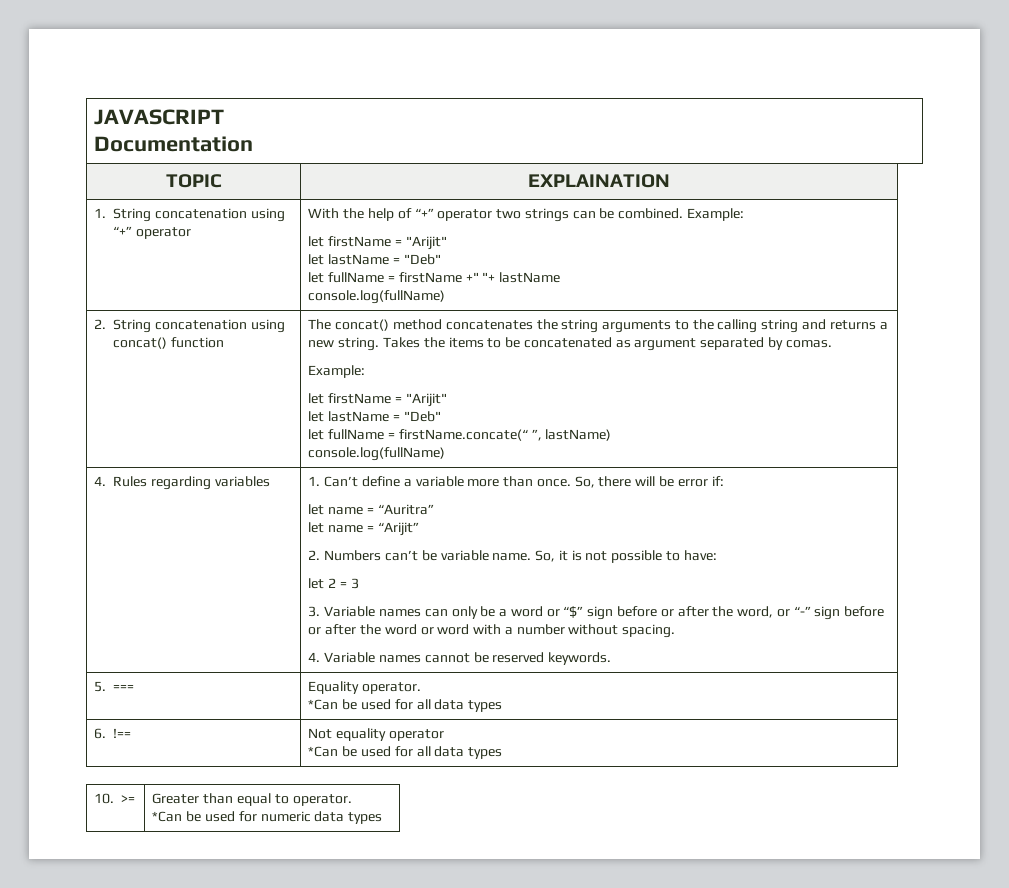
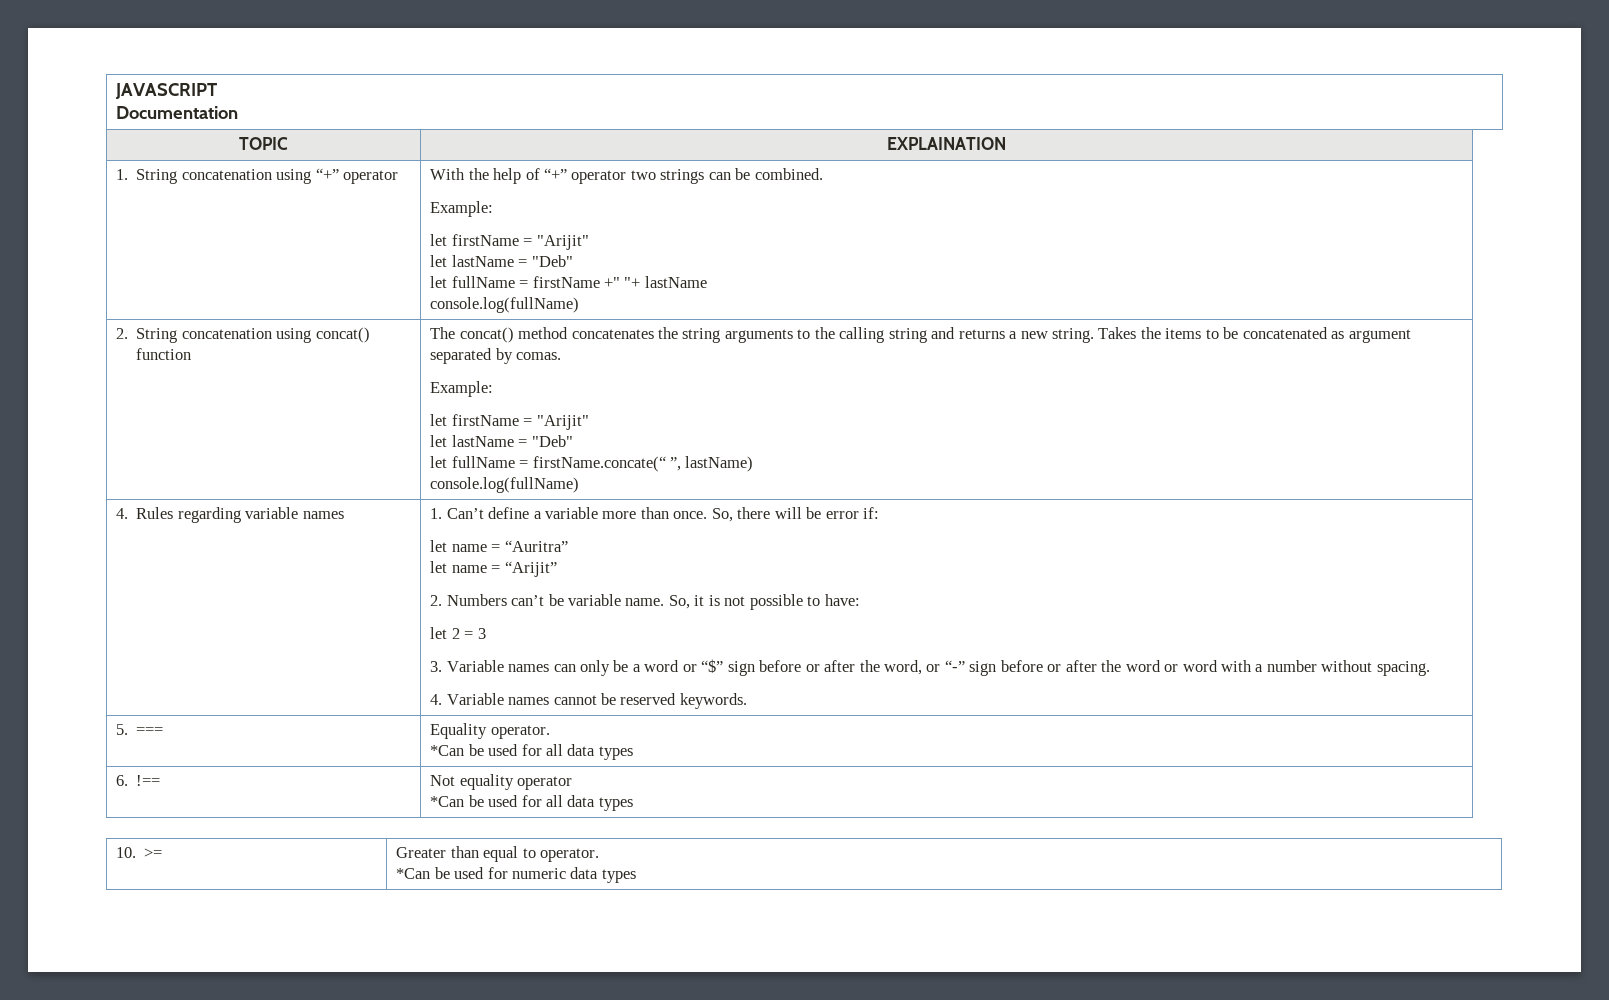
(684, 213) none -> (823, 174) //
[214,476,270,487] variables -> [245,507,344,519] variable names

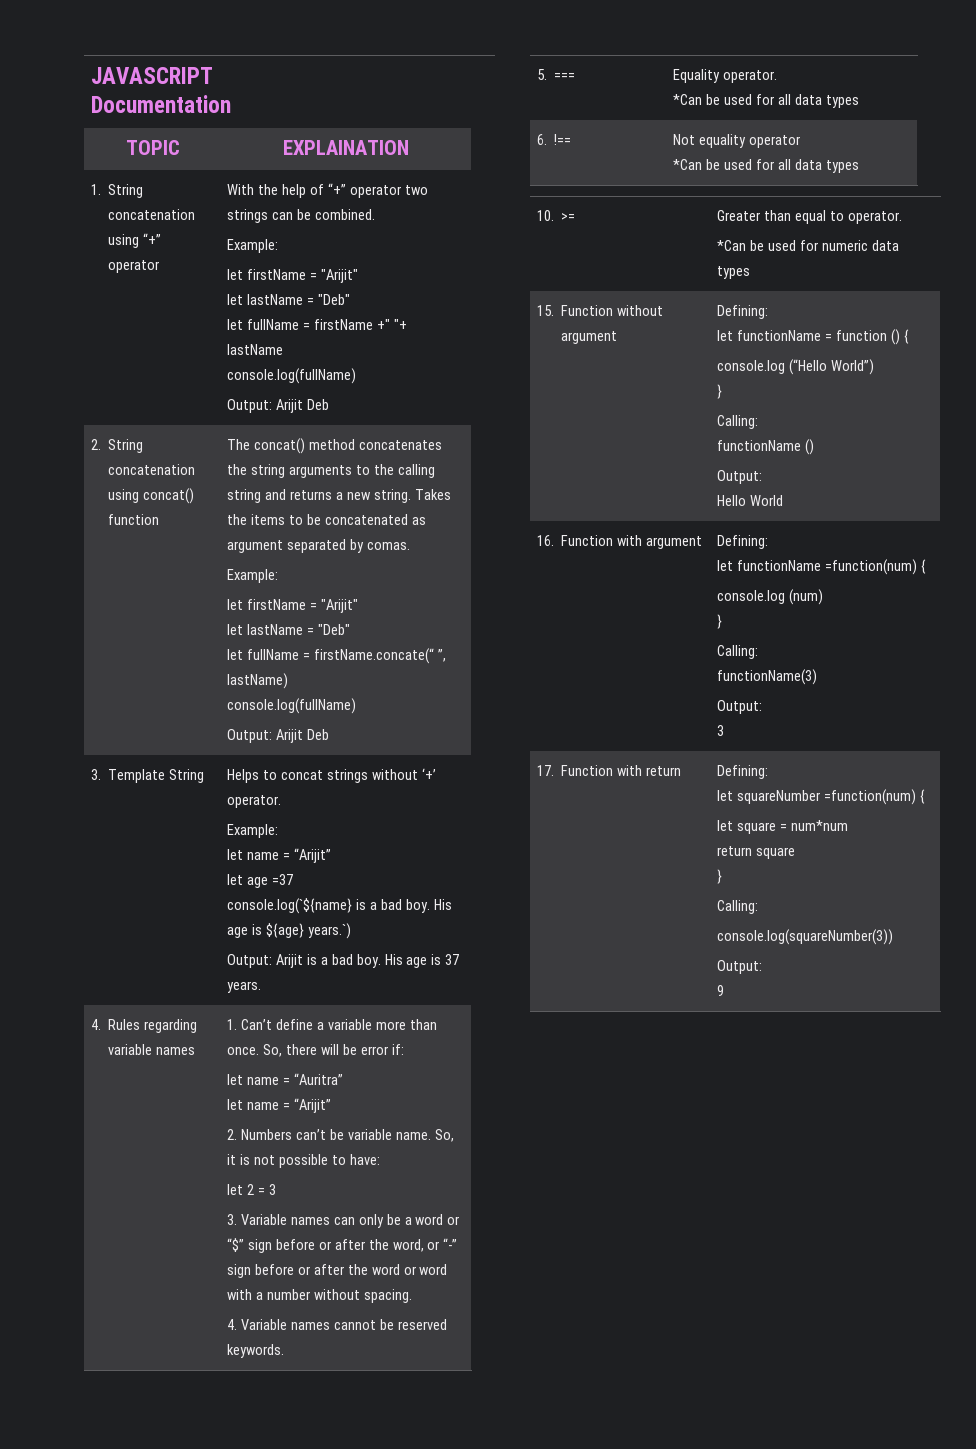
(580, 305) none -> [227,399,329,413] // Output: Arijit Deb
(580, 485) none -> [227,729,329,743] [91,769,205,783] [227,768,436,783] [227,795,282,808] [227,824,279,838] [227,848,331,863] [227,874,293,888] [227,898,452,914] [227,923,351,939] [227,954,460,968] [227,981,262,993] // Output: Arijit Deb // 3. Template String | Helps to concat strings without ‘+’ operator. // Example: // let name = “Arijit” // let age =37 // console.log(`${name} is a bad boy. His age is ${age} years.`) // Output: Arijit is a bad boy. His age is 37 years.
(636, 876) none -> [537,305,664,316] [561,331,618,344] [717,305,769,319] [717,329,909,345] [717,359,874,375] [717,384,723,399] [717,415,759,429] [717,439,814,455] [717,470,763,484] [717,495,783,506] [537,535,703,549] [717,535,769,549] [717,559,926,575] [717,589,823,605] [717,614,723,629] [717,645,759,659] [717,669,818,685] [717,700,763,714] [717,725,725,736] [537,765,682,776] [717,765,769,779] [717,789,925,805] [717,820,848,834] [717,846,795,859] [717,869,723,884] [717,900,759,914] [717,929,894,945] [717,960,763,974] [717,985,725,996] // 15. Function without argument | Defining: // let functionName = function () { // console.log (“Hello World”) // } // Calling: // functionName () // Output: // Hello World // 16. Function with argument | Defining: // let functionName =function(num) { // console.log (num) // } // Calling: // functionName(3) // Output: // 3 // 17. Function with return | Defining: // let squareNumber =function(num) { // let square = num*num // return square // } // Calling: // console.log(squareNumber(3)) // Output: // 9

